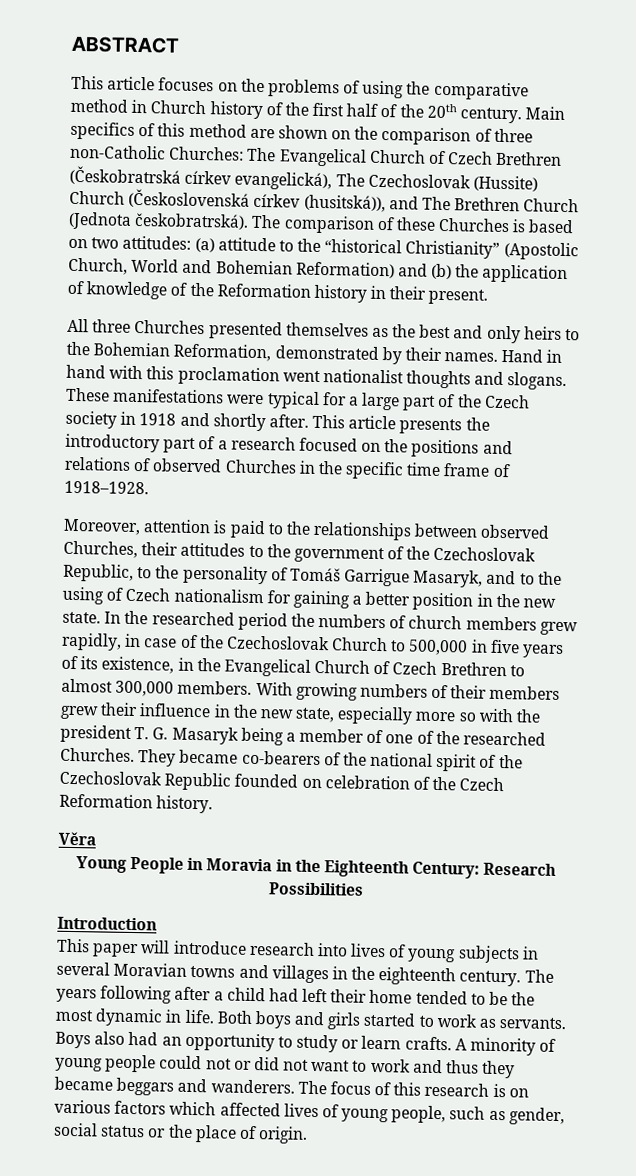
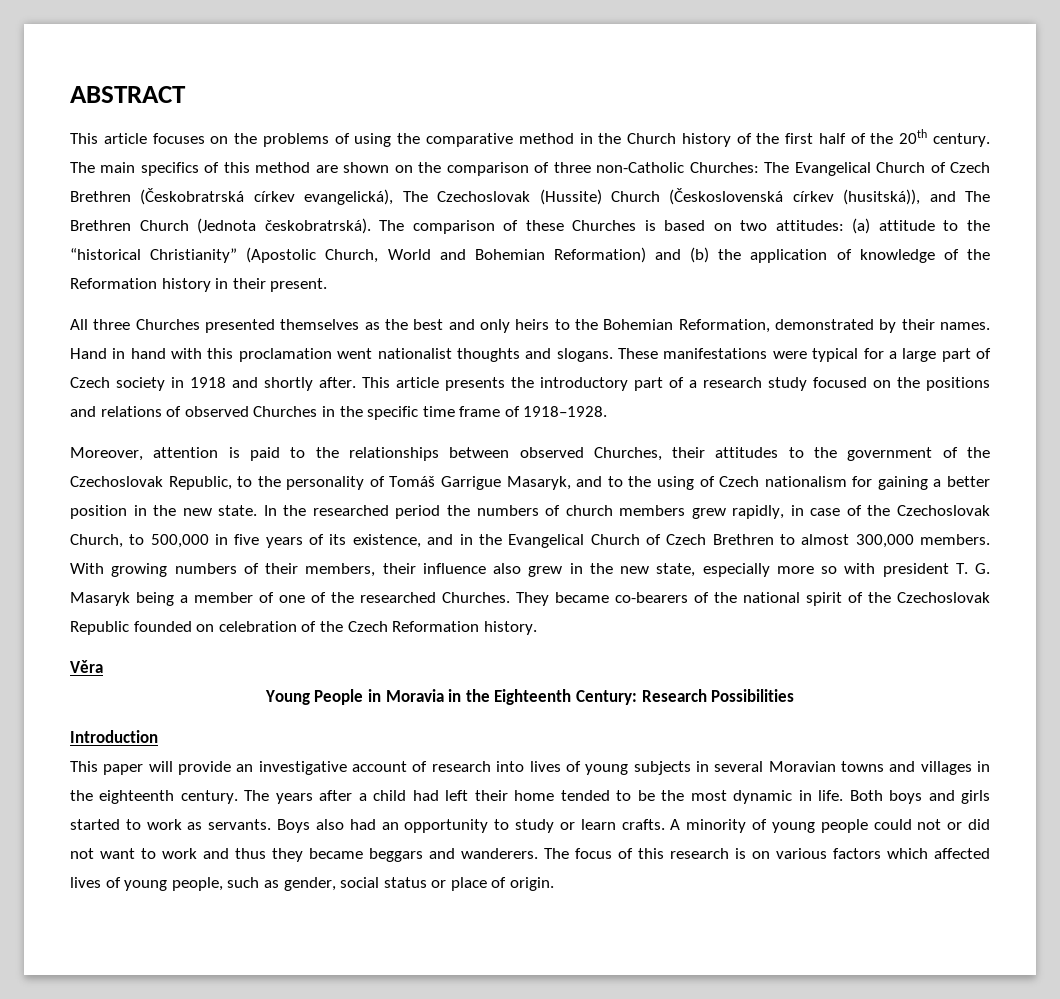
(148, 106) none -> [598,133,622,144] the
[525,106,566,121] Main -> [70,162,136,173] The main
[456,394,482,408] the -> (991, 353) none
(296, 443) none -> [768,377,807,391] study
[331,637,389,652] Church -> [70,534,123,548] Church,
(175, 665) none -> [427,534,454,545] and
[489,685,561,700] [60,702,212,720] members grew their influence -> [305,563,563,577] members, their influence also grew
[516,709,542,723] the -> (876, 568) none
[172,940,247,955] introduce -> [178,761,428,775] provide an investigative account of
[100,985,173,1004] following -> (313, 798) none
[167,1124,193,1139] the -> (447, 884) none

